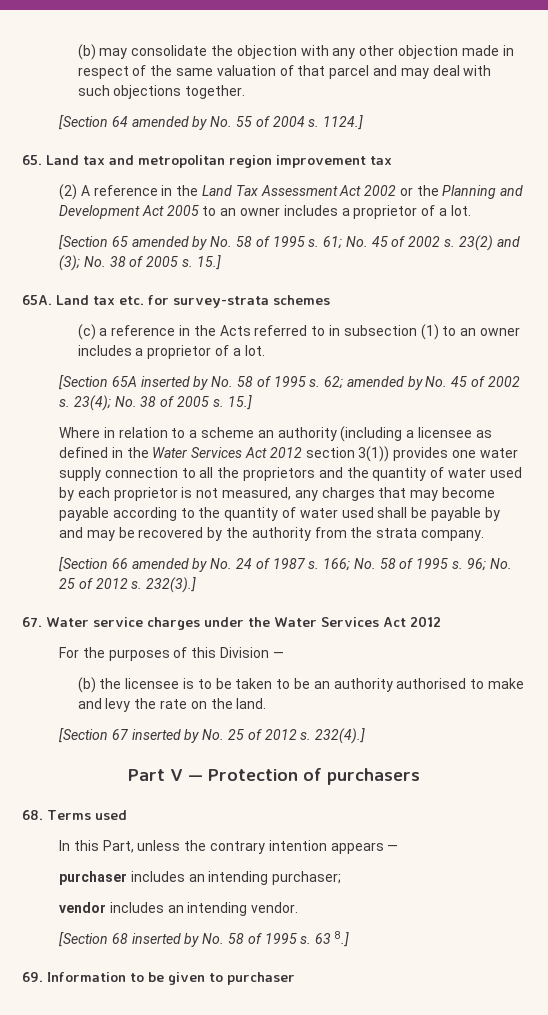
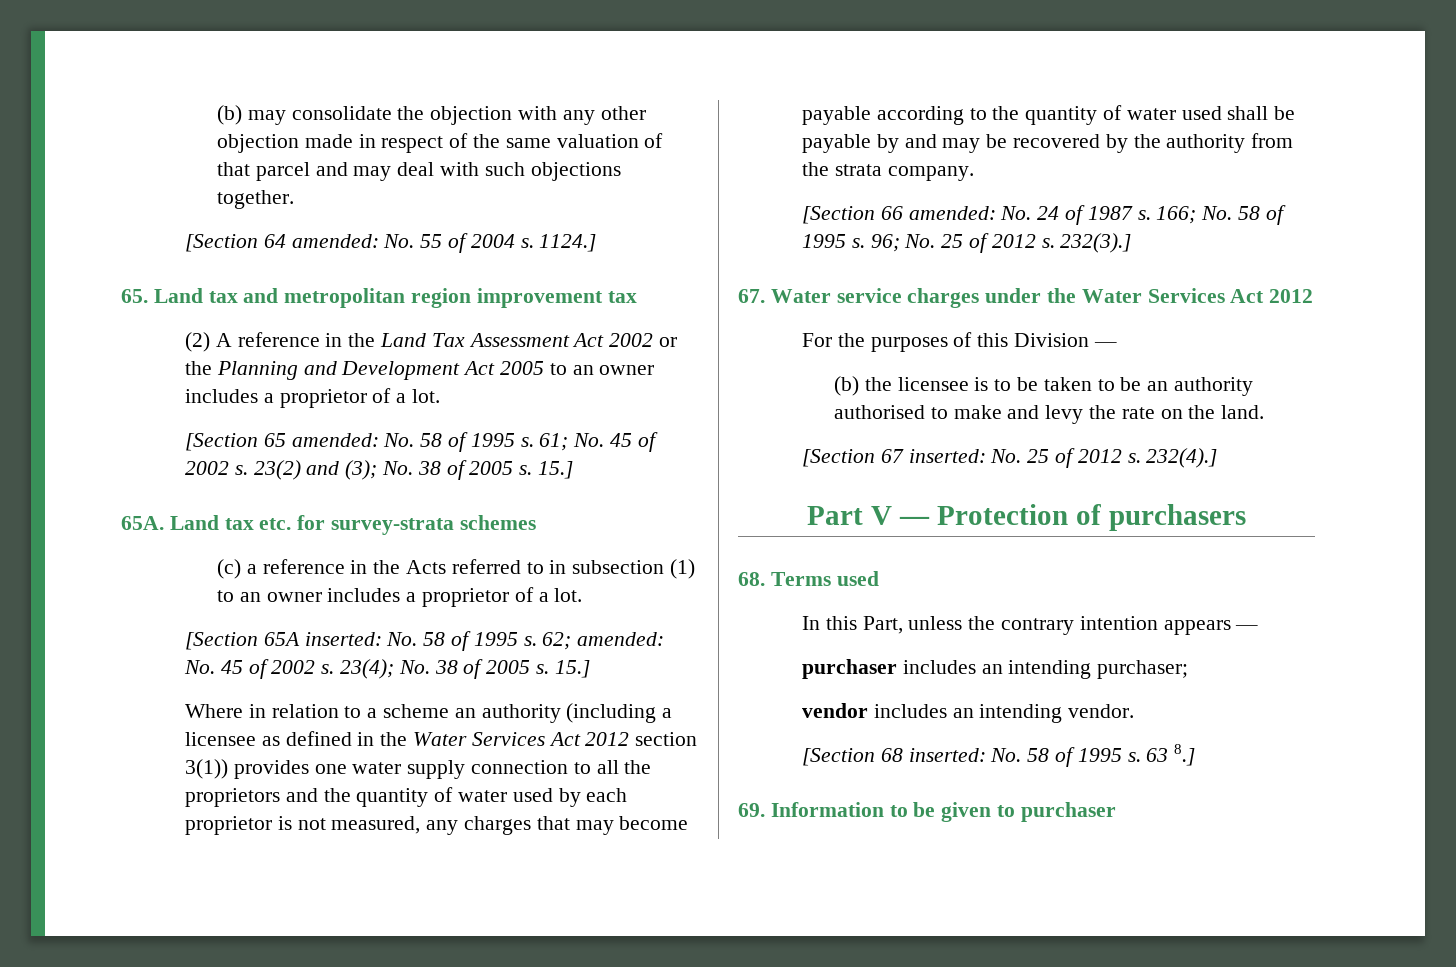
[131,116,208,130] amended by -> [291,234,379,248] amended:
[131,236,208,250] amended by -> [291,433,379,447] amended:
[140,376,209,390] inserted by -> [304,632,382,646] inserted:
[346,376,423,390] amended by -> [577,632,665,646] amended:
[131,558,208,572] amended by -> [908,206,996,220] amended:
[131,729,200,743] inserted by -> [908,449,986,463] inserted:
[131,933,200,947] inserted by -> [908,748,986,762] inserted:

